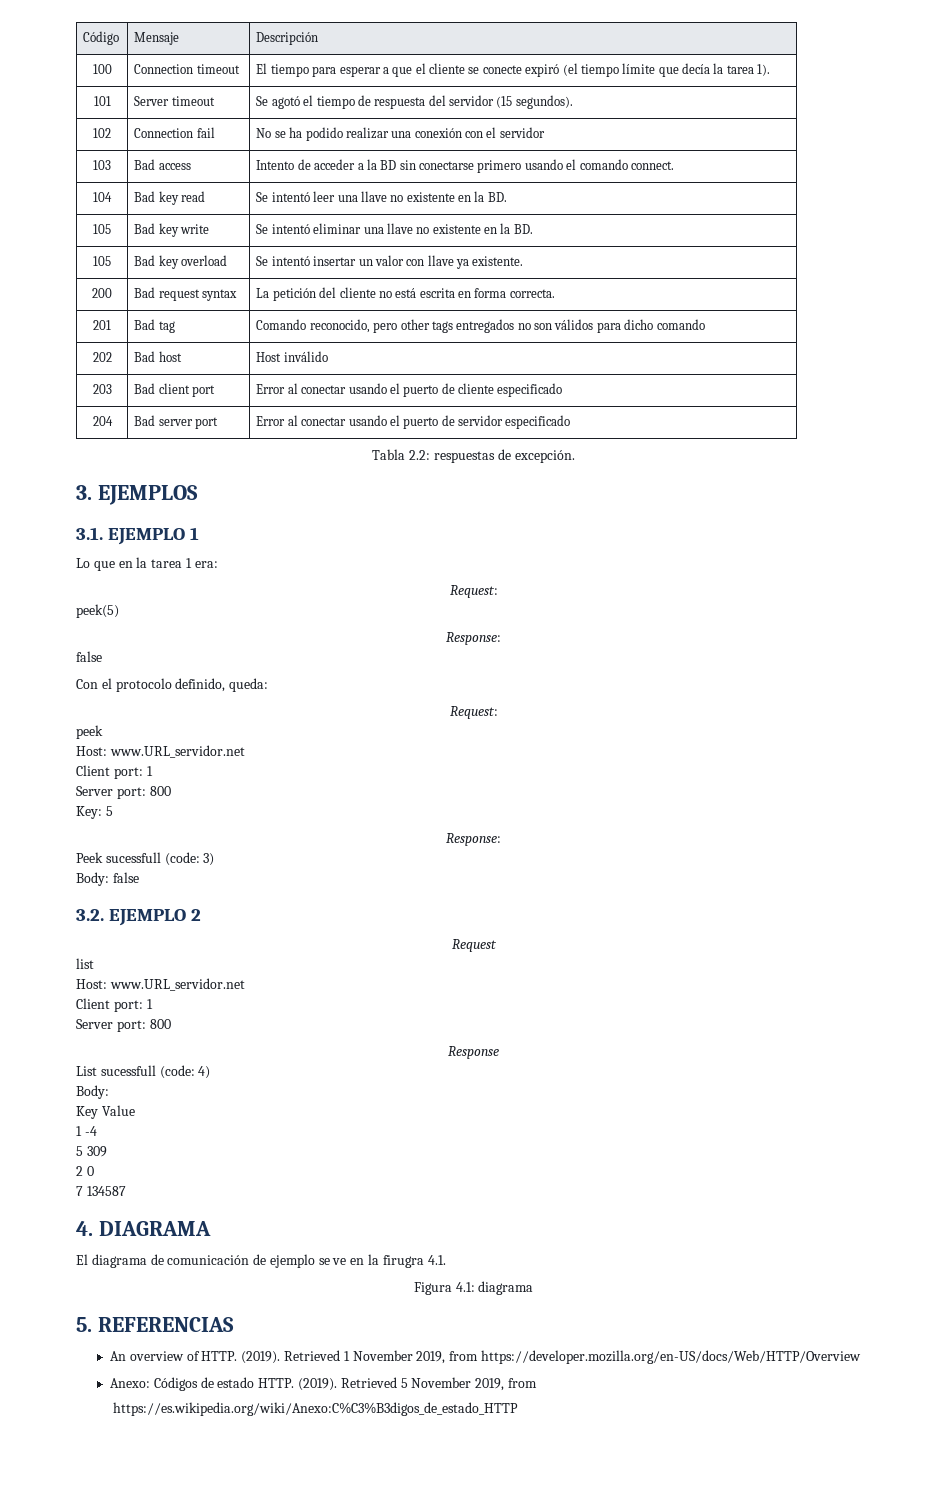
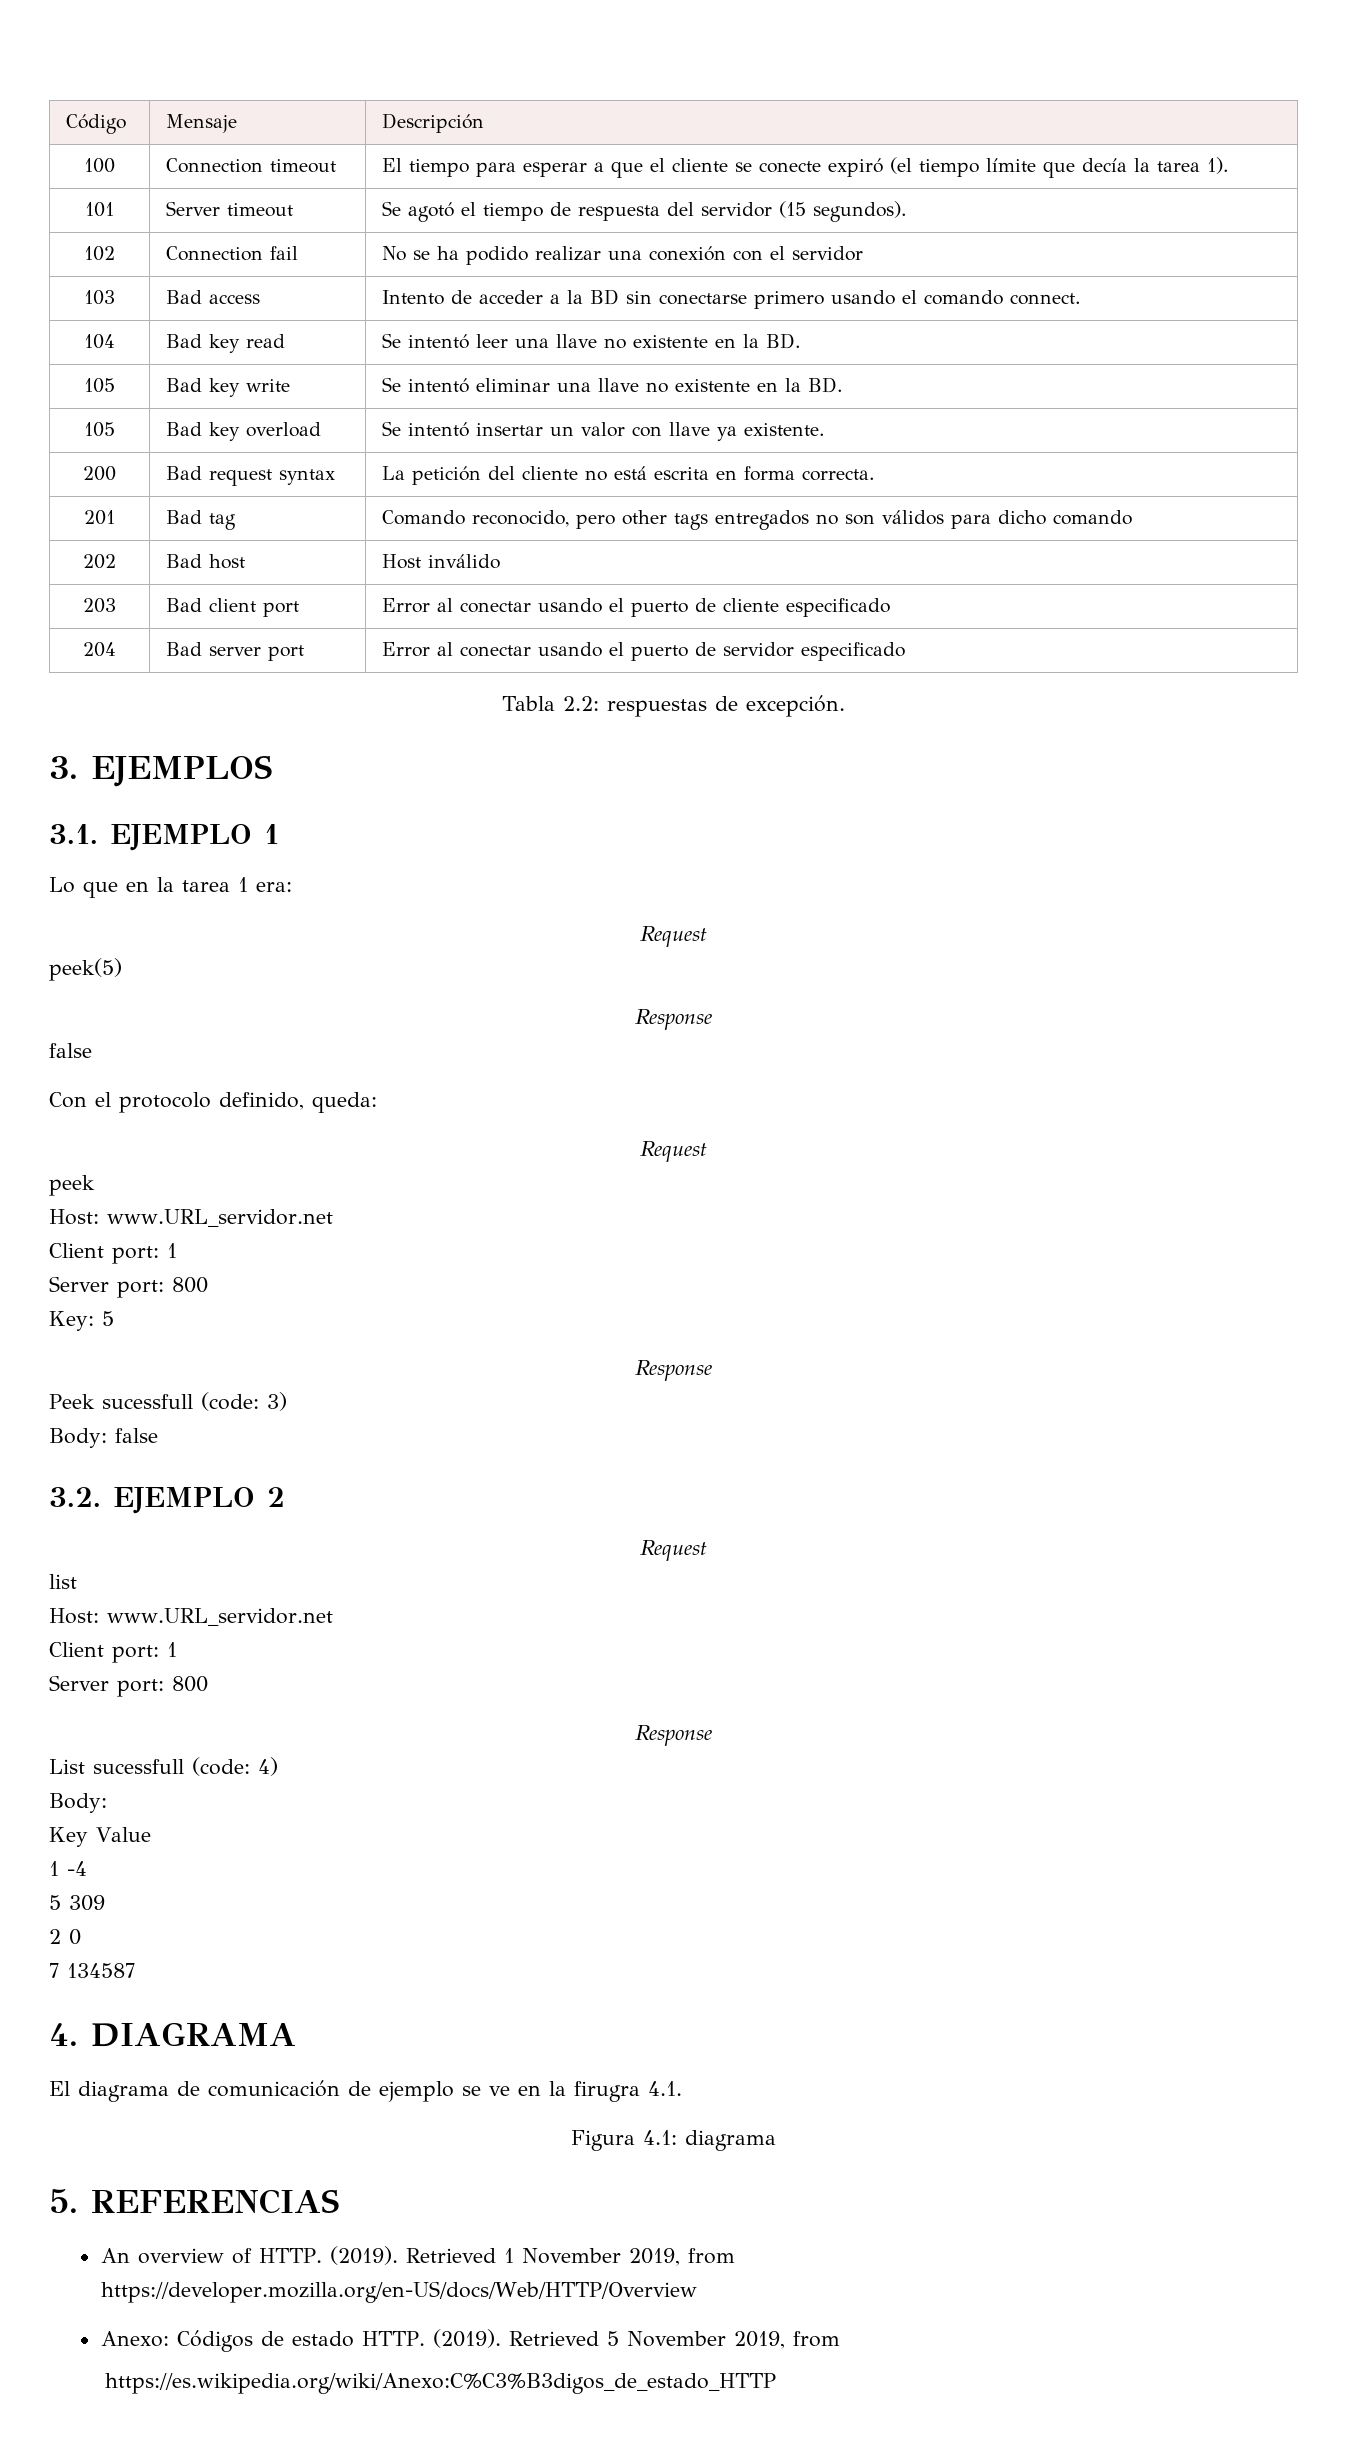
[449,585,498,598] Request: -> [640,926,707,947] Request
[446,632,501,645] Response: -> [635,1009,712,1030] Response
[449,706,498,719] Request: -> [640,1141,707,1162] Request
[446,833,501,846] Response: -> [635,1360,712,1381] Response

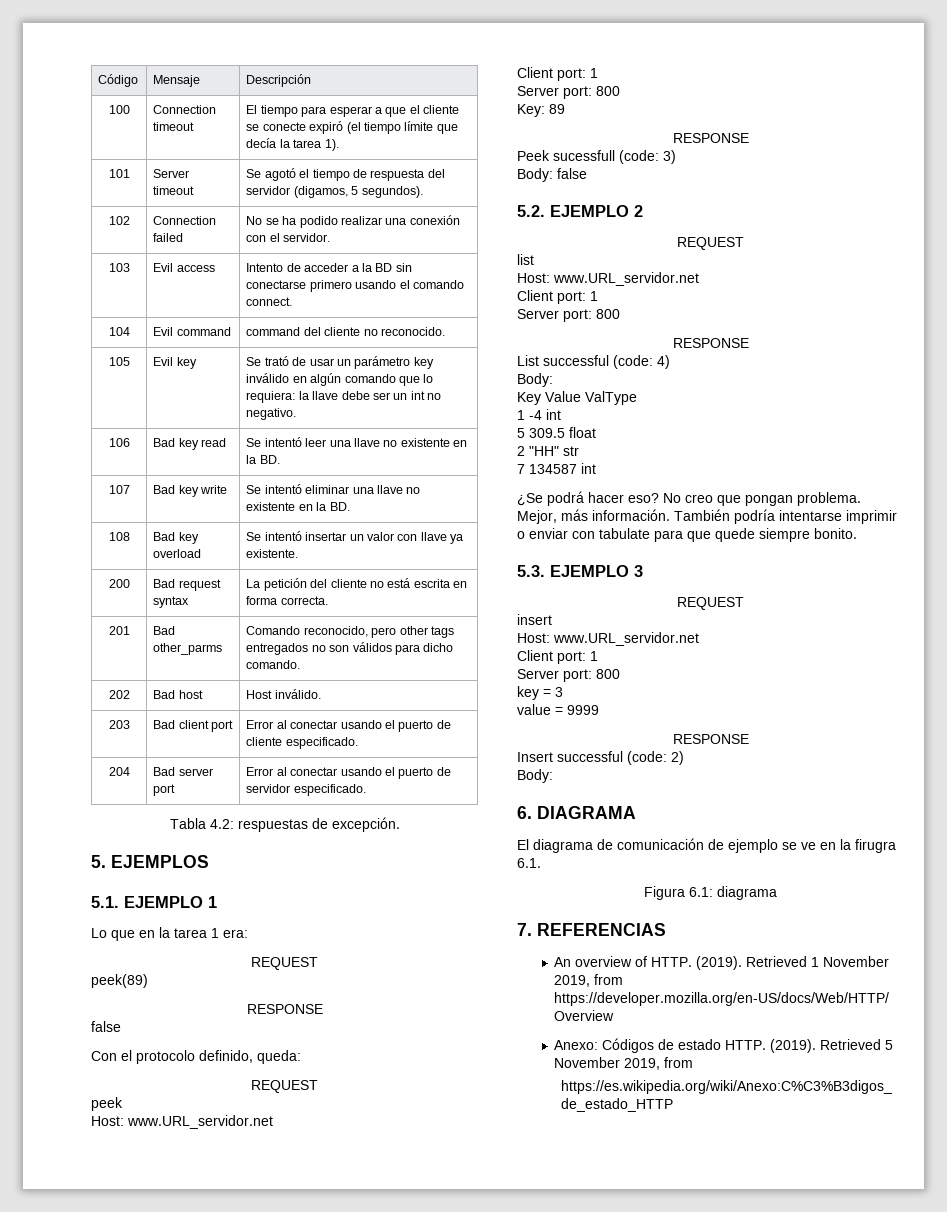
[778,201,806,218] (15 -> [293,186,359,198] (digamos, 5
[269,246,298,260] fail -> [153,233,184,242] failed
[791,246,863,261] servidor -> [283,233,331,242] servidor.
[165,290,202,304] Bad -> [153,263,174,272] Evil
(115, 341) none -> [153,327,231,336] [246,327,445,336] [108,357,130,366] [153,357,197,369] [246,356,434,369] [246,373,434,386] [246,391,442,403] [246,408,297,420] [108,438,130,447] | Evil command | command del cliente no reconocido. // 105 | Evil key | Se trató de usar un parámetro key inválido en algún comando que lo requiera: la llave debe ser un int no negativo. // 106
[84,378,115,393] 105 -> [108,485,130,494] 107
[84,422,115,437] 105 -> [108,532,130,541] 108
[208,513,236,530] tag -> [153,643,223,655] other_parms
[1052,510,1132,525] comando -> [246,660,301,669] comando.
[427,554,500,569] inválido -> [274,689,321,699] inválido.
[785,598,890,617] especificado -> [285,737,358,749] especificado.
[800,642,905,661] especificado -> [293,784,366,796] especificado.
[563,696,600,711] 2.2: -> [209,819,234,829] 4.2:
[49,756,78,779] 3. -> [91,855,106,868] 5.
[49,824,98,844] 3.1. -> [91,896,119,908] 5.1.
[640,926,707,947] [49,958,122,981] [635,1009,712,1030] Request // peek(5) // Response -> [251,957,318,970] [91,974,148,988] [246,1004,323,1014] REQUEST // peek(89) // RESPONSE
[640,1141,707,1162] Request -> [251,1080,318,1093] REQUEST
[102,1311,114,1326] [635,1360,712,1381] 5 // Response -> [549,104,565,114] [672,133,749,143] 89 // RESPONSE
[49,1487,101,1507] 3.2. -> [517,205,545,217] 5.2.
[640,1540,707,1561] Request -> [677,237,744,250] REQUEST
[635,1725,712,1746] Response -> [672,338,749,348] RESPONSE
[93,1759,184,1774] sucessfull -> [543,355,609,366] successful
(151, 1834) none -> [585,391,637,405] ValType
[49,1895,105,1911] [49,1929,81,1945] // 5 309 // 2 0 -> [546,409,561,420] [517,427,596,438] [517,446,579,456] int // 5 309.5 float // 2 "HH" str
[49,2023,78,2046] // 4. -> [581,463,596,474] [517,491,861,506] [517,509,897,524] [517,528,857,542] [517,565,643,577] [677,597,744,610] [517,614,552,625] [517,632,699,646] [517,650,598,664] [517,669,620,682] [517,686,563,700] [517,704,599,715] [672,734,749,744] [517,751,684,765] [517,769,553,783] [517,806,532,819] int // ¿Se podrá hacer eso? No creo que pongan problema. Mejor, más información. También podría intentarse imprimir o enviar con tabulate para que quede siempre bonito. // 5.3. EJEMPLO 3 // REQUEST // insert // Host: www.URL_servidor.net // Client port: 1 // Server port: 800 // key = 3 // value = 9999 // RESPONSE // Insert successful (code: 2) // Body: // 6.
[648,2081,682,2096] 4.1. -> [517,858,541,868] 6.1.
[643,2130,677,2145] 4.1: -> [689,887,713,897] 6.1:
[49,2189,78,2213] 5. -> [517,923,532,936] 7.

